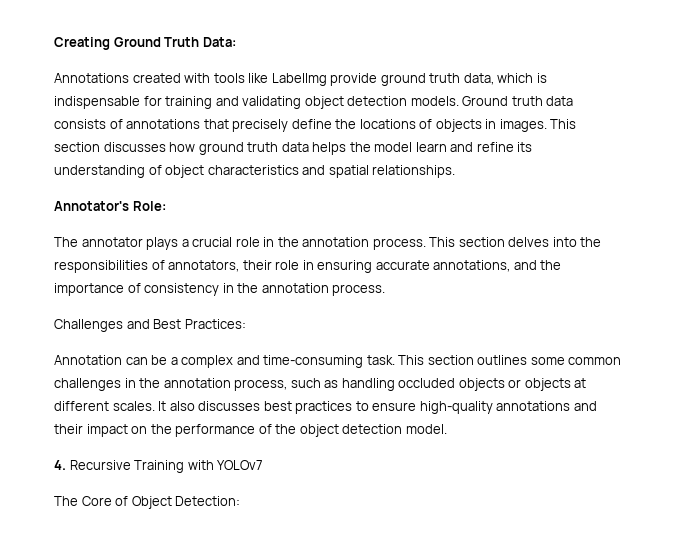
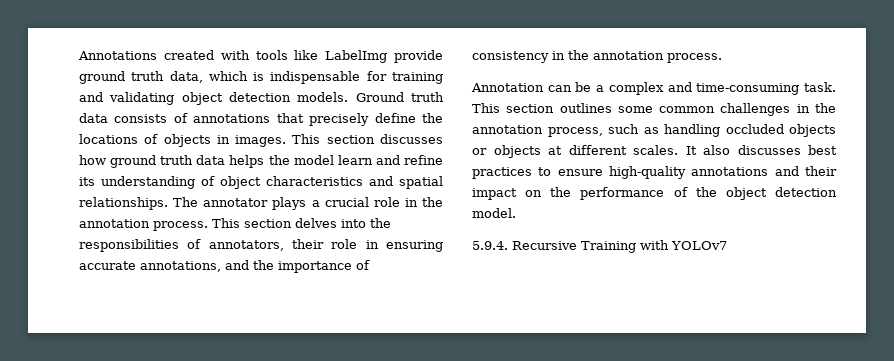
[54,37,236,50] Creating Ground Truth Data: // -> (78, 55) none
[54,201,166,211] // Annotator's Role: // -> (168, 203) none
[54,319,246,332] // Challenges and Best Practices: -> (722, 58) none
[54,460,66,470] 4. -> [472,241,508,250] 5.9.4.
[54,496,241,509] // The Core of Object Detection: -> (727, 245) none

